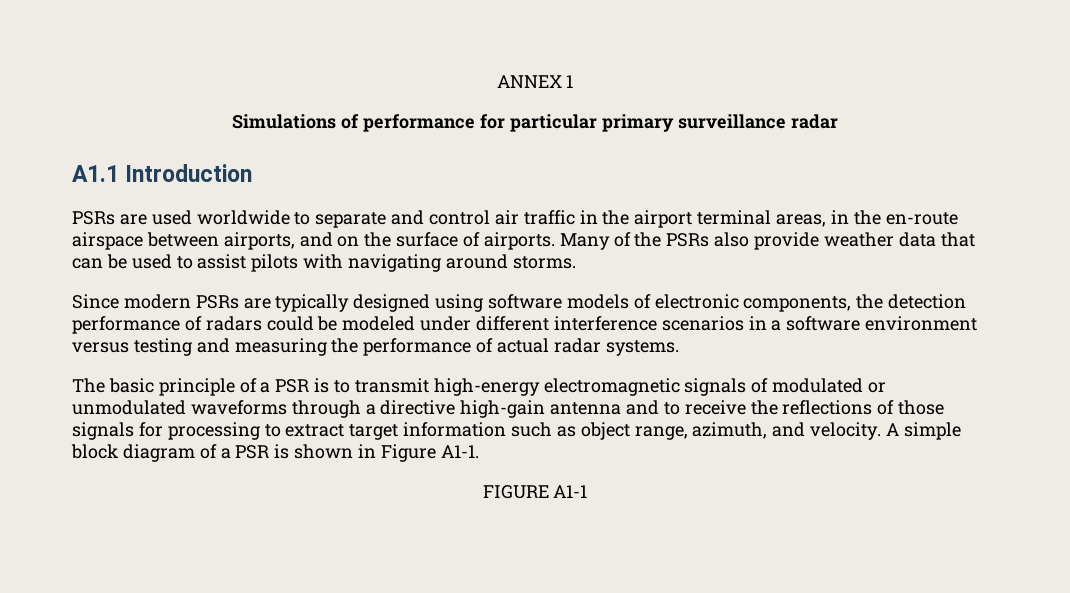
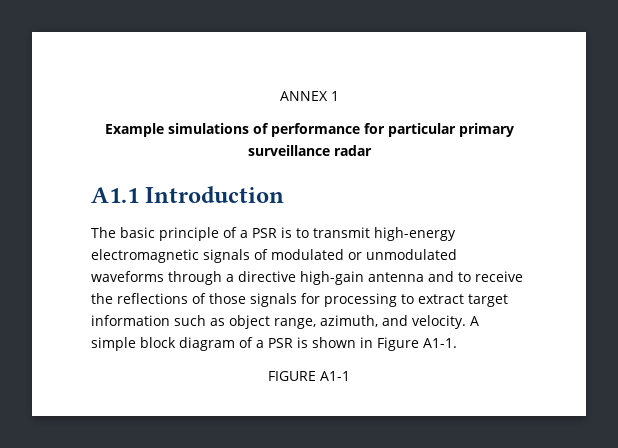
[232,114,337,129] Simulations -> [104,123,249,137] Example simulations
[72,210,958,228] [72,232,975,250] [72,254,576,272] [72,294,967,312] [72,316,978,334] [72,338,679,356] // PSRs are used worldwide to separate and control air traffic in the airport terminal areas, in the en-route airspace between airports, and on the surface of airports. Many of the PSRs also provide weather data that can be used to assist pilots with navigating around storms. // Since modern PSRs are typically designed using software models of electronic components, the detection performance of radars could be modeled under different interference scenarios in a software environment versus testing and measuring the performance of actual radar systems. -> (285, 194) none

